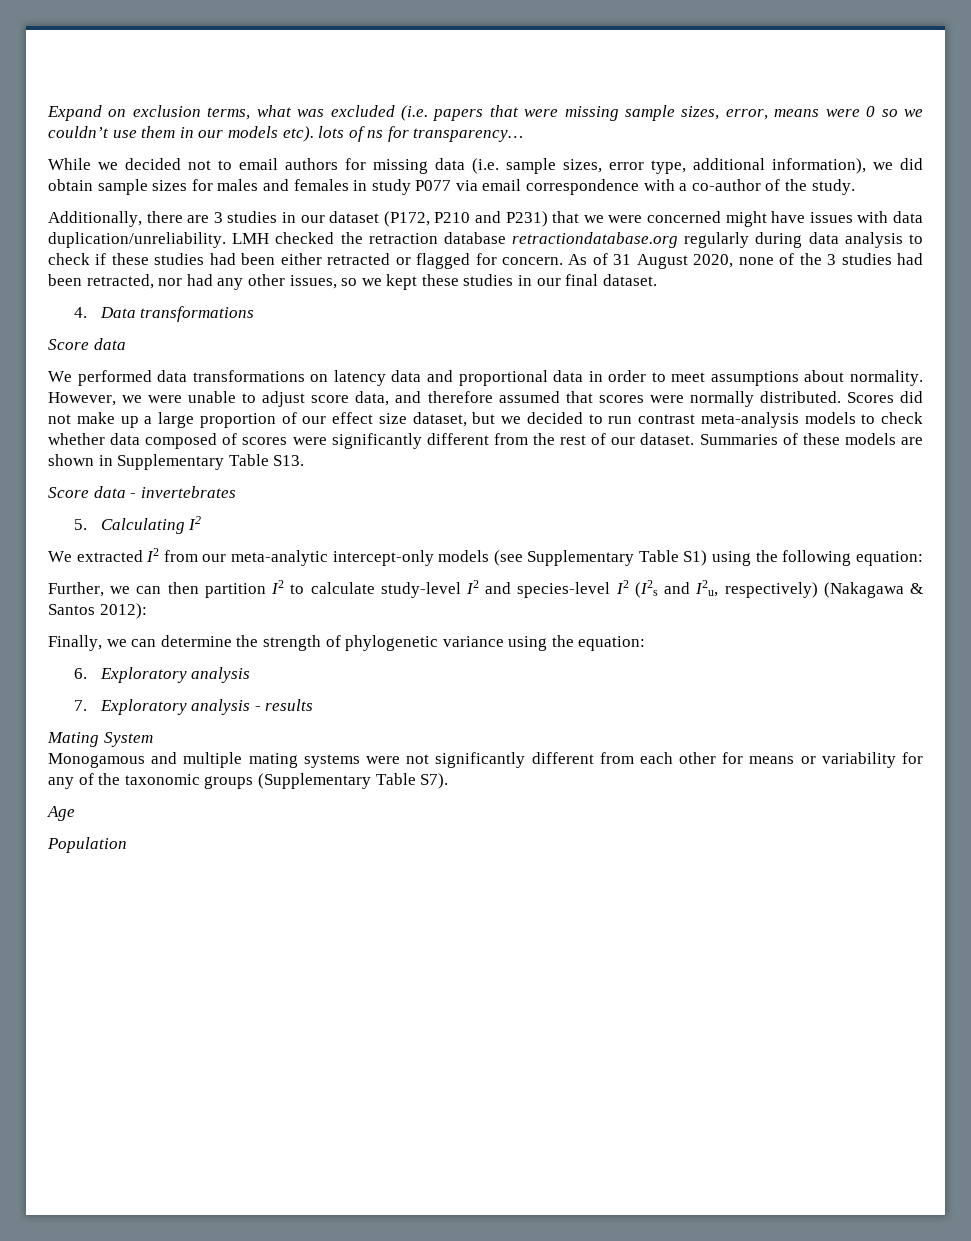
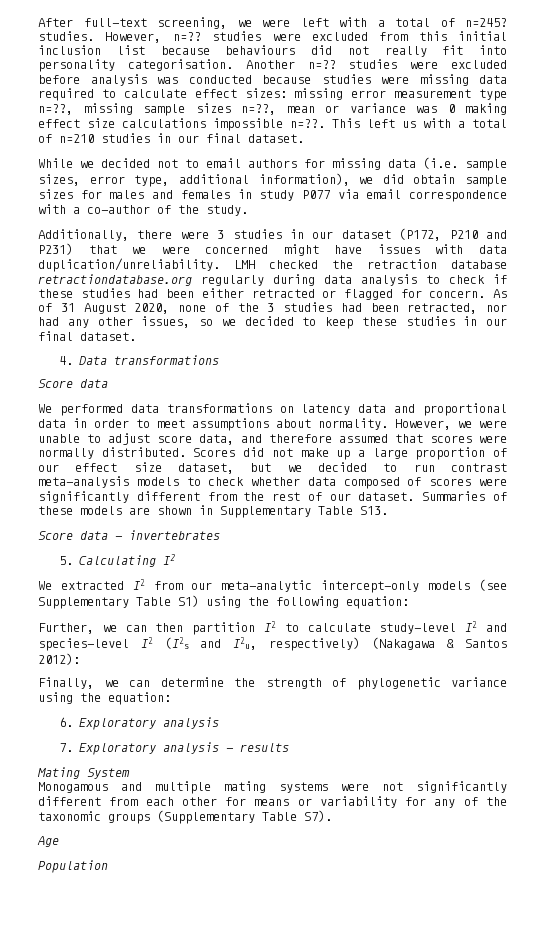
[47,105,924,121] [48,126,524,142] Expand on exclusion terms, what was excluded (i.e. papers that were missing sample sizes, error, means were 0 so we couldn’t use them in our models etc). lots of ns for transparency… -> [38,17,507,29] [38,31,507,43] [38,45,507,57] [38,59,507,72] [38,74,507,86] [38,88,507,101] [38,103,507,116] [38,118,507,131] [38,133,304,143] After full-text screening, we were left with a total of n=245? studies. However, n=?? studies were excluded from this initial inclusion list because behaviours did not really fit into personality categorisation. Another n=?? studies were excluded before analysis was conducted because studies were missing data required to calculate effect sizes: missing error measurement type n=??, missing sample sizes n=??, mean or variance was 0 making effect size calculations impossible n=??. This left us with a total of n=210 studies in our final dataset.
[187,215,210,223] are -> [180,231,209,239] were
[386,274,418,290] kept -> [244,316,353,329] decided to keep

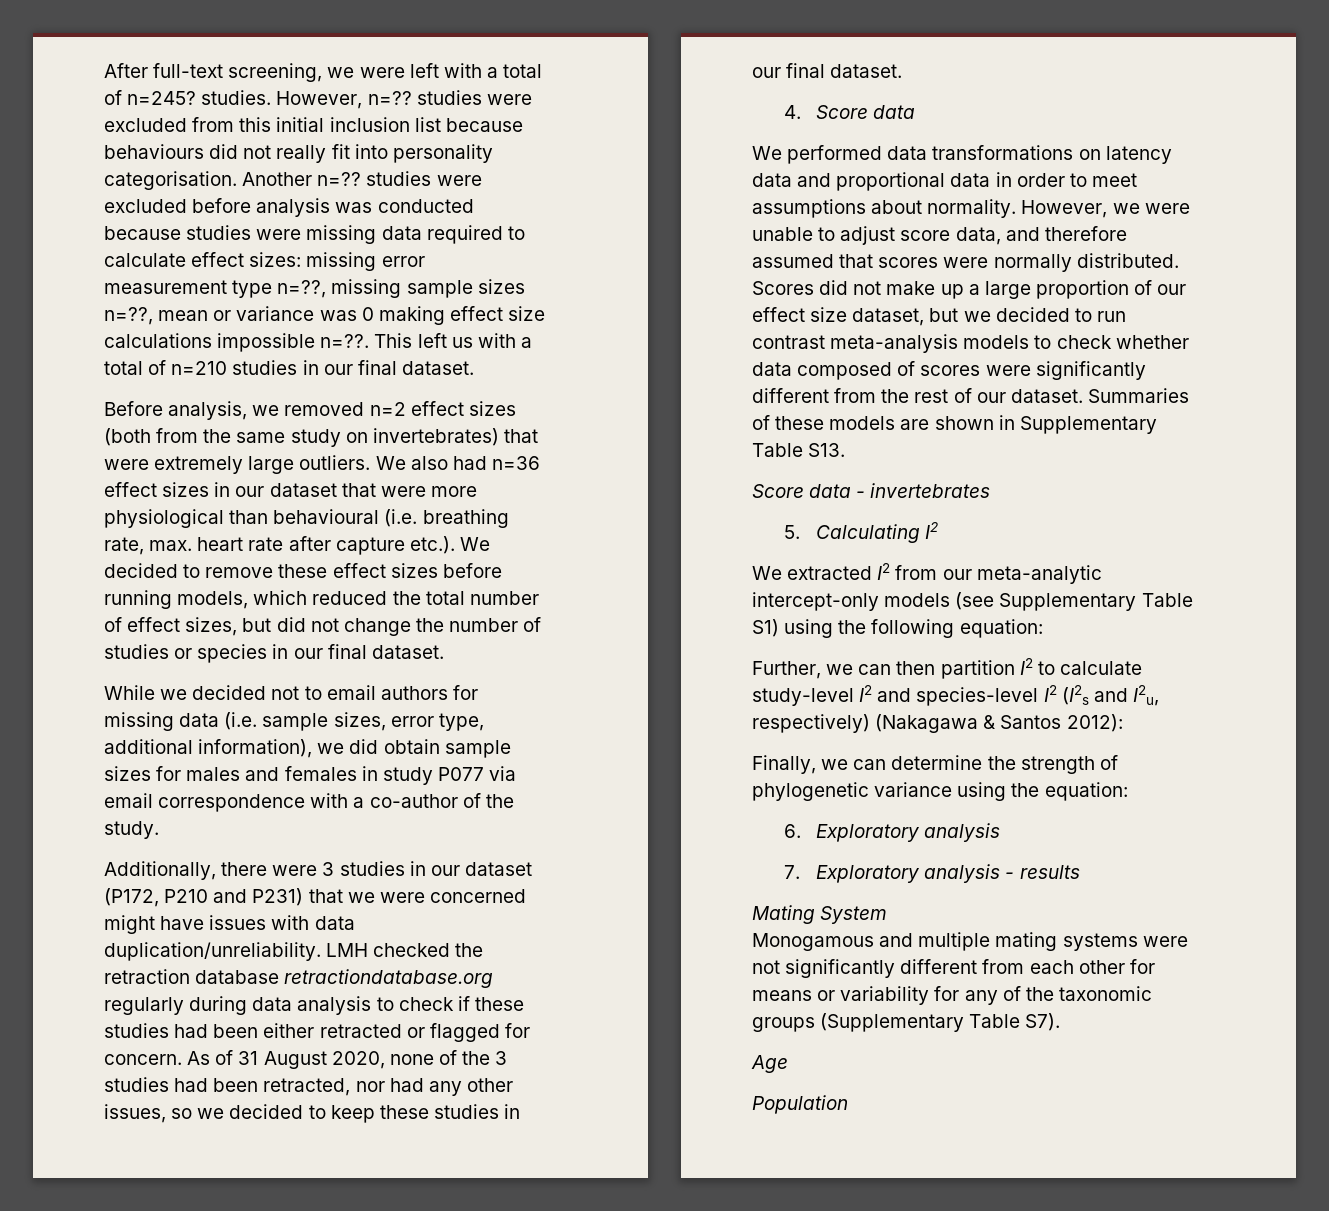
(304, 138) none -> [104,401,516,420] [104,428,538,447] [104,455,540,474] [104,482,477,497] [104,509,509,528] [104,536,490,555] [104,563,502,578] [104,590,539,609] [104,617,542,636] [104,644,444,663] // Before analysis, we removed n=2 effect sizes (both from the same study on invertebrates) that were extremely large outliers. We also had n=36 effect sizes in our dataset that were more physiological than behavioural (i.e. breathing rate, max. heart rate after capture etc.). We decided to remove these effect sizes before running models, which reduced the total number of effect sizes, but did not change the number of studies or species in our final dataset.
[79,355,220,365] Data transformations // -> (802, 112) none

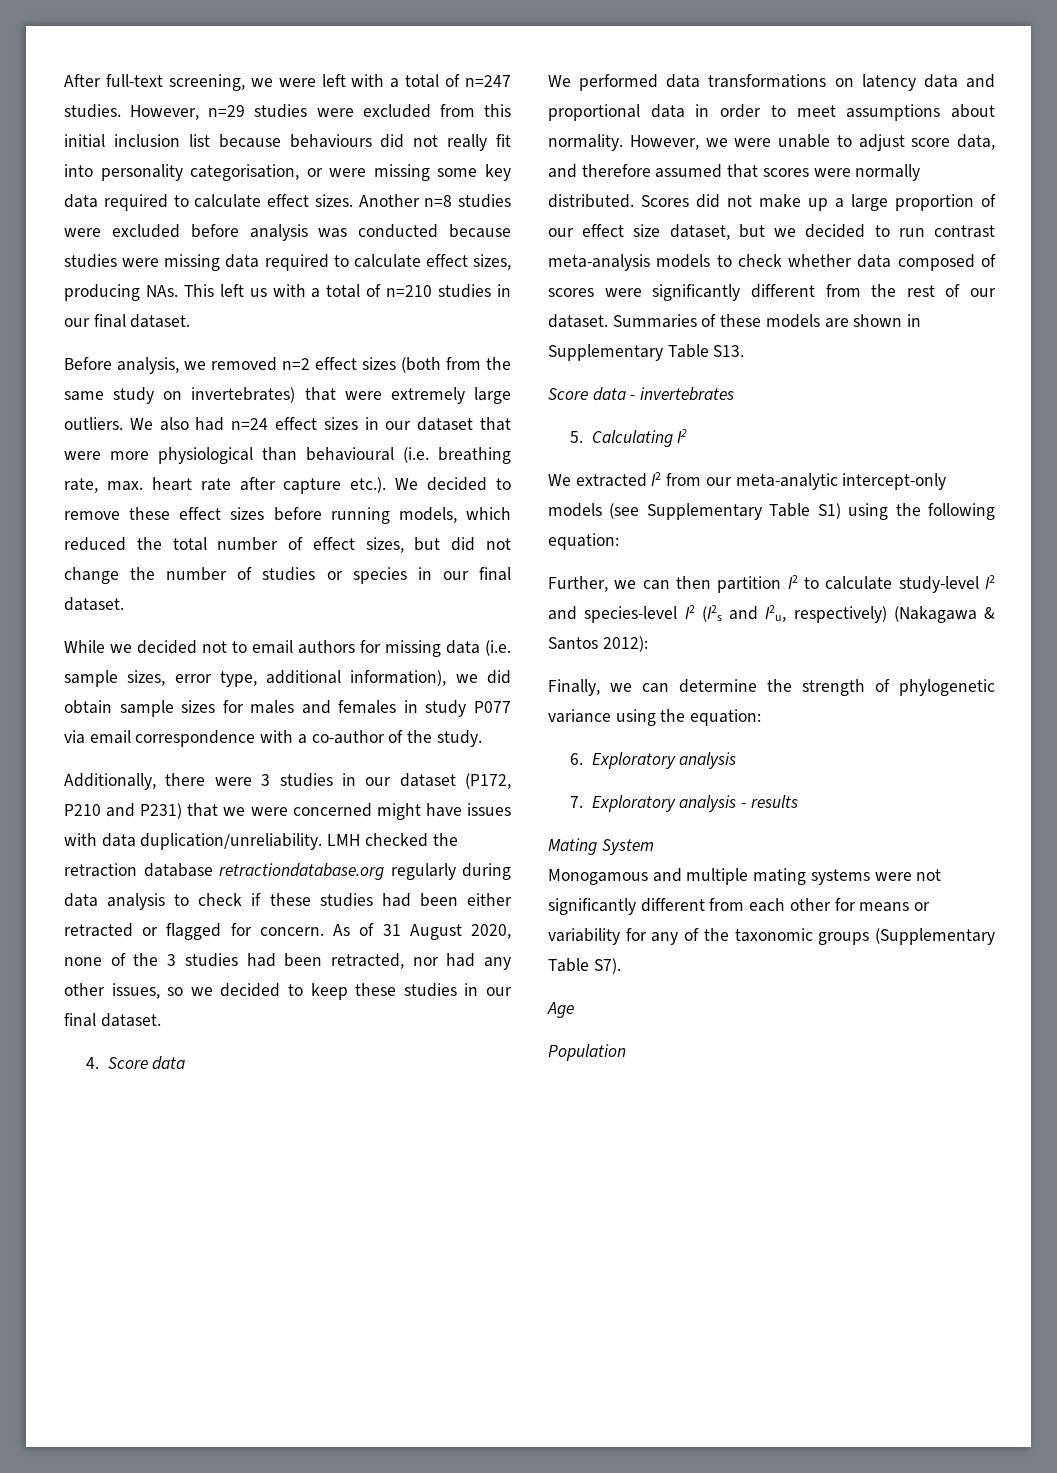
[127,91,197,105] n=245? -> [464,75,511,87] n=247
[367,91,412,105] n=?? -> [208,105,246,117] n=29
[104,171,362,190] categorisation. Another n=?? -> [190,164,511,181] [64,194,453,211] categorisation, or were missing some key data required to calculate effect sizes. Another n=8
[249,252,425,271] [104,279,525,298] [104,306,546,325] [104,333,370,352] sizes: missing error measurement type n=??, missing sample sizes n=??, mean or variance was 0 making effect size calculations impossible n=??. -> [473,254,511,270] [64,284,178,301] sizes, producing NAs.
[491,456,540,470] n=36 -> [231,418,269,430] n=24

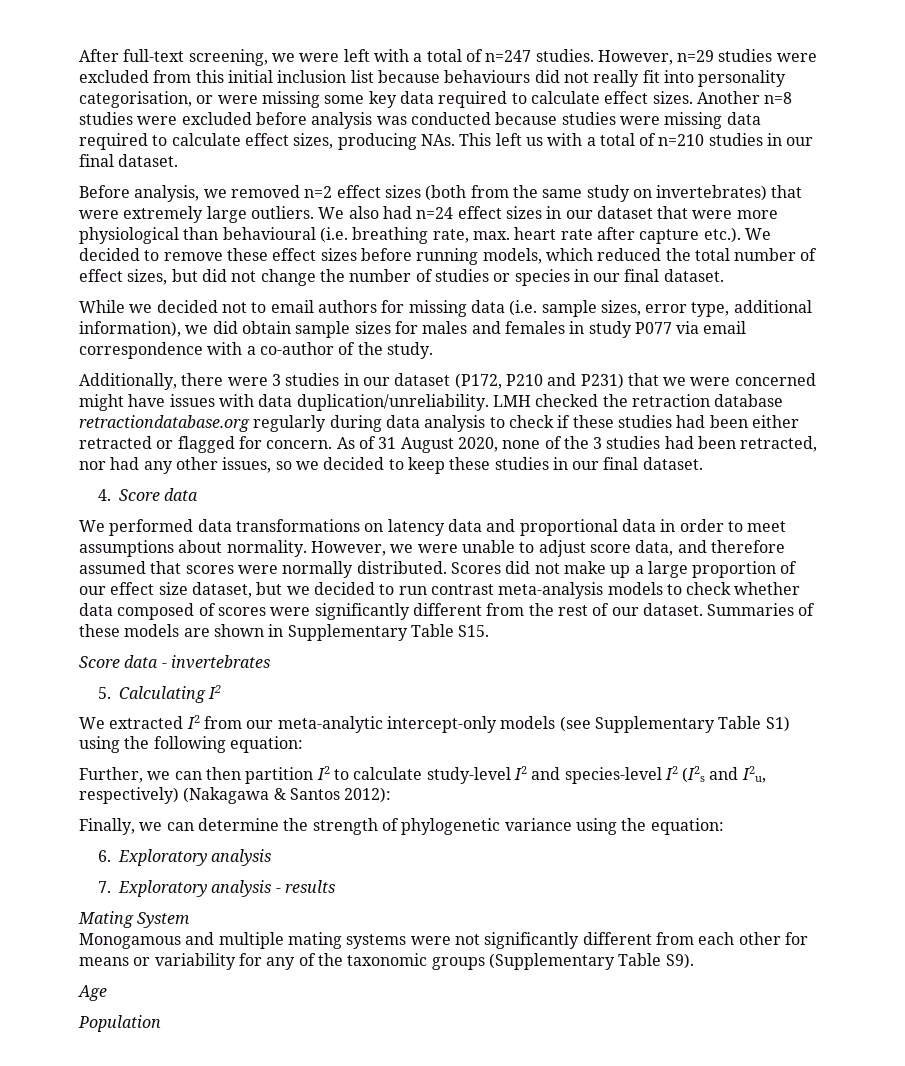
[713,345,745,357] S13. -> [458,625,490,637] S15.
[593,958,621,974] S7). -> [665,953,694,969] S9).

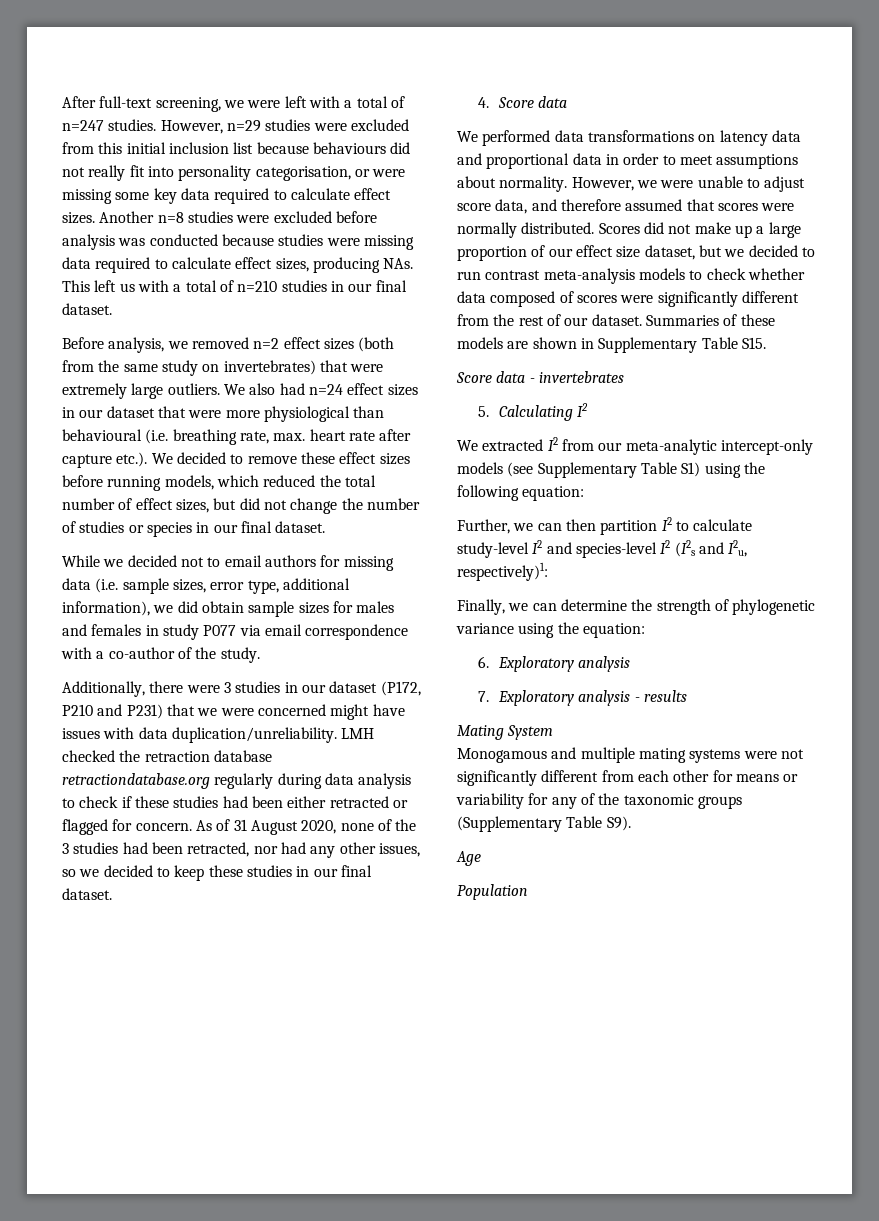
[79,787,392,804] respectively) (Nakagawa & Santos 2012): -> [457,562,548,581] respectively)1:

